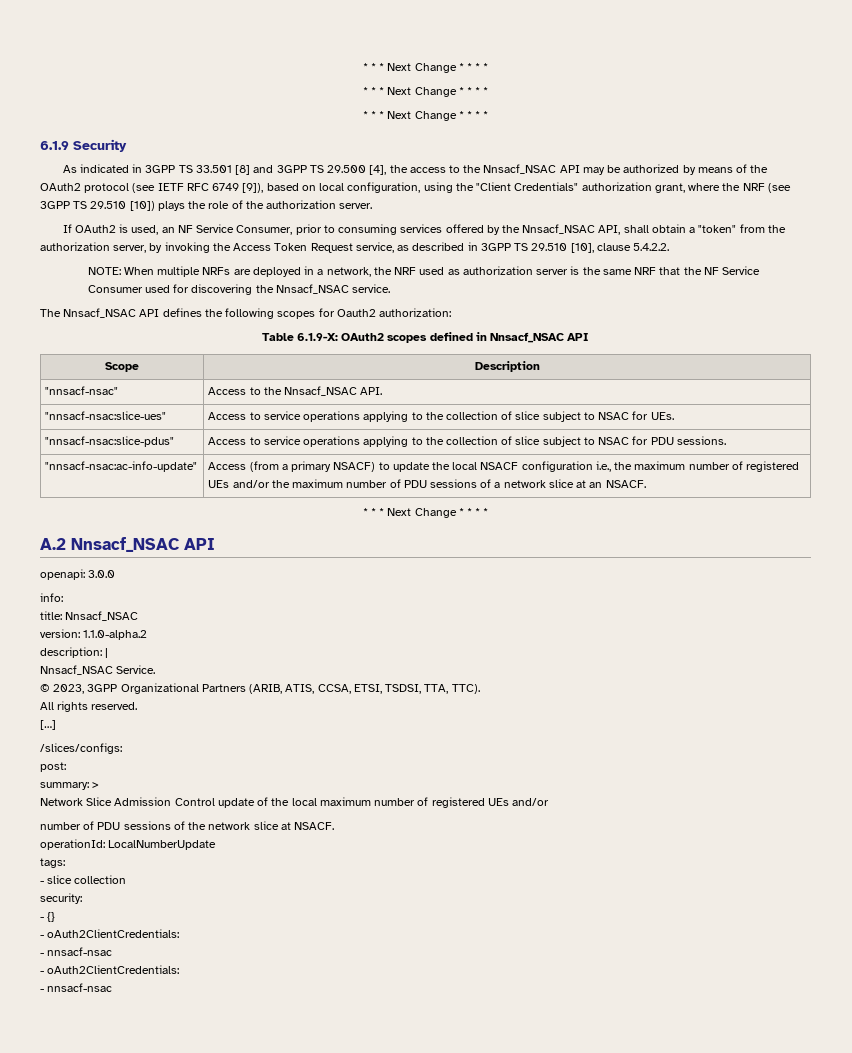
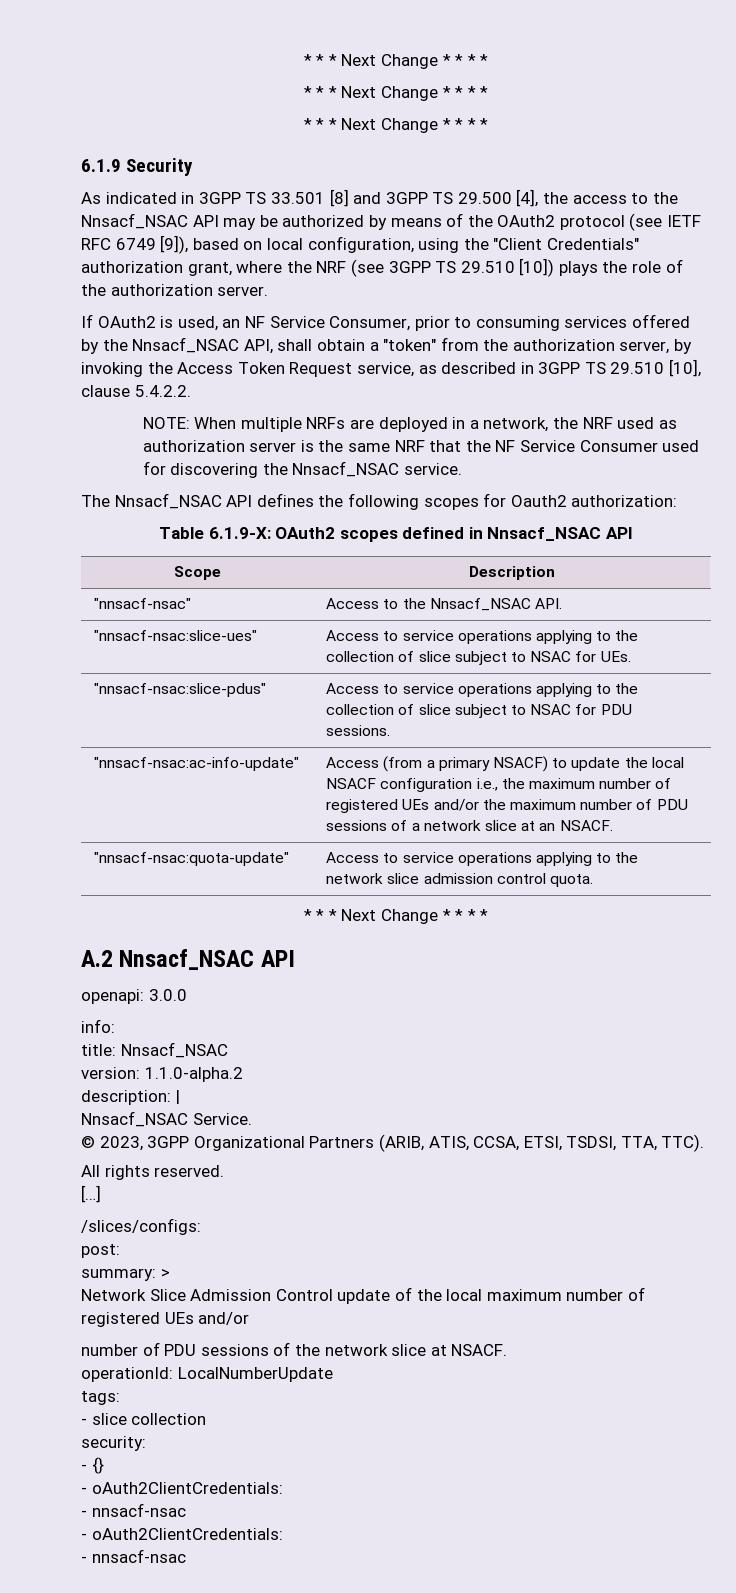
(646, 484) none -> [94,852,290,866] [326,852,639,866] [326,873,593,887] // "nnsacf-nsac:quota-update" | Access to service operations applying to the network slice admission control quota.

